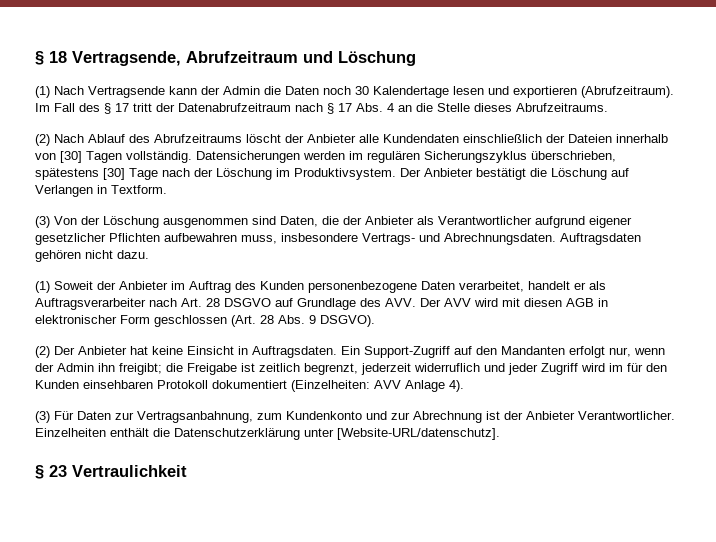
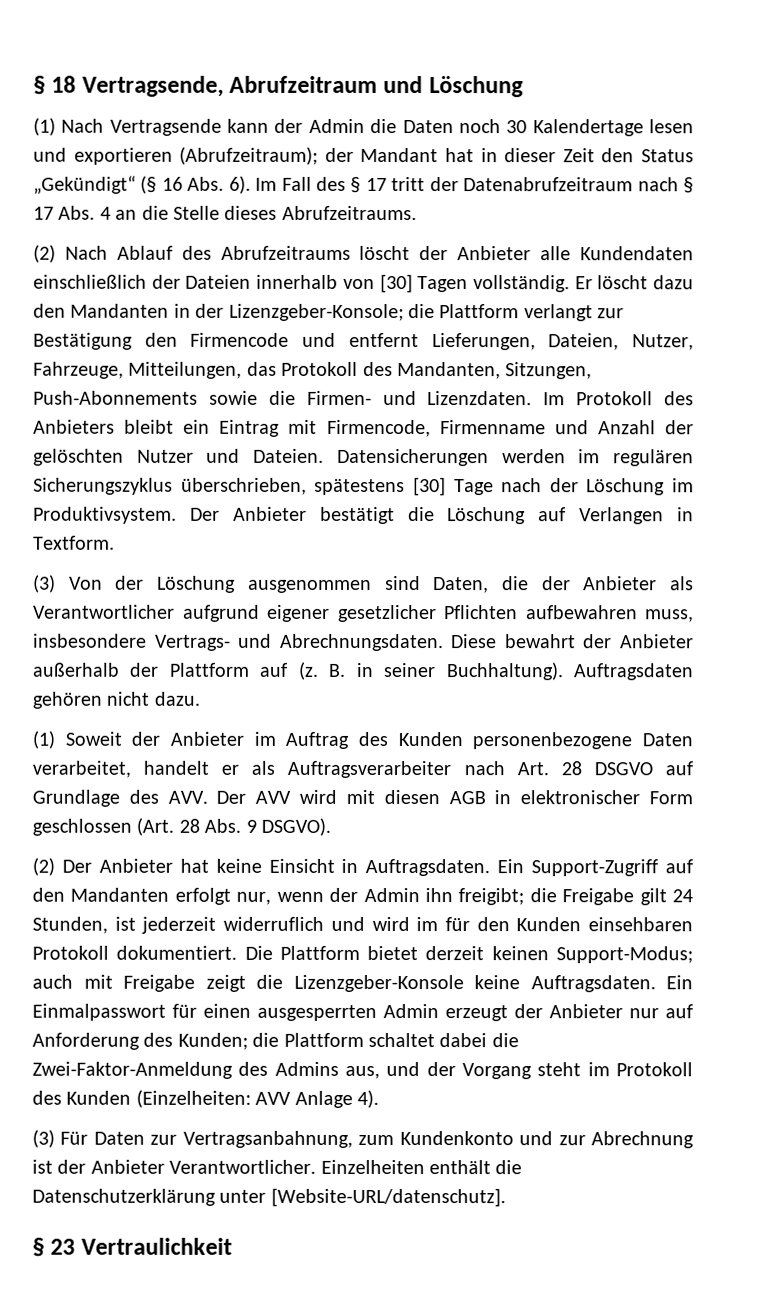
[581,86,674,98] (Abrufzeitraum). -> [179,146,695,165] [33,175,251,195] (Abrufzeitraum); der Mandant hat in dieser Zeit den Status „Gekündigt“ (§ 16 Abs. 6).
(192, 157) none -> [574,275,694,290] [33,303,625,322] [33,332,694,351] [33,361,593,380] [33,390,694,406] [33,419,694,438] [33,448,325,466] Er löscht dazu den Mandanten in der Lizenzgeber-Konsole; die Plattform verlangt zur Bestätigung den Firmencode und entfernt Lieferungen, Dateien, Nutzer, Fahrzeuge, Mitteilungen, das Protokoll des Mandanten, Sitzungen, Push-Abonnements sowie die Firmen- und Lizenzdaten. Im Protokoll des Anbieters bleibt ein Eintrag mit Firmencode, Firmenname und Anzahl der gelöschten Nutzer und Dateien.
(556, 239) none -> [451,634,694,649] [32,661,563,681] Diese bewahrt der Anbieter außerhalb der Plattform auf (z. B. in seiner Buchhaltung).
[241,363,358,375] ist zeitlich begrenzt, -> [639,888,693,906] [32,916,136,934] gilt 24 Stunden, ist
[508,363,578,375] jeder Zugriff -> (365, 923) none
[212,380,287,389] dokumentiert -> [116,945,693,964] [32,974,693,993] [32,1003,693,1022] [32,1032,519,1050] [32,1061,693,1080] [32,1090,132,1105] dokumentiert. Die Plattform bietet derzeit keinen Support-Modus; auch mit Freigabe zeigt die Lizenzgeber-Konsole keine Auftragsdaten. Ein Einmalpasswort für einen ausgesperrten Admin erzeugt der Anbieter nur auf Anforderung des Kunden; die Plattform schaltet dabei die Zwei-Faktor-Anmeldung des Admins aus, und der Vorgang steht im Protokoll des Kunden

